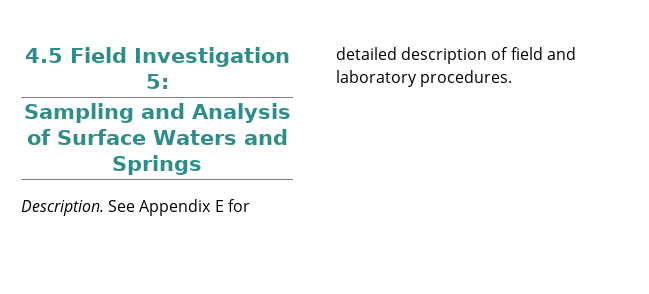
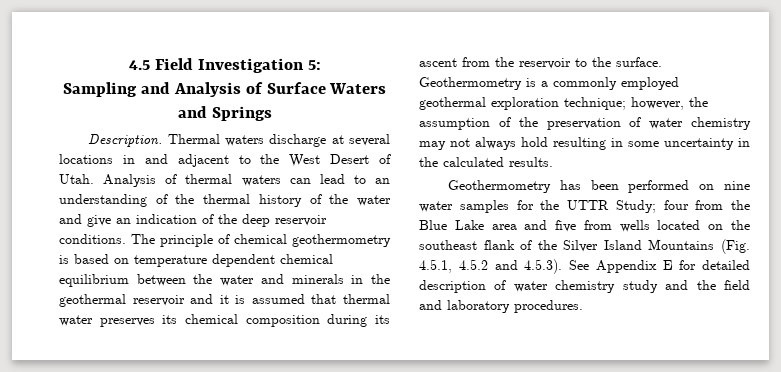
(104, 208) none -> [167,134,391,147] [59,154,391,167] [59,174,390,187] [59,194,392,207] [59,214,327,227] [59,234,391,247] [59,254,333,267] [59,274,390,287] [59,294,390,307] [59,314,390,327] [419,57,662,69] [419,77,679,90] [419,97,708,110] [419,117,751,130] [419,137,750,150] [419,157,553,167] [448,180,750,193] [419,200,750,213] [419,220,750,232] [419,239,750,254] [419,259,563,274] Thermal waters discharge at several locations in and adjacent to the West Desert of Utah. Analysis of thermal waters can lead to an understanding of the thermal history of the water and give an indication of the deep reservoir conditions. The principle of chemical geothermometry is based on temperature dependent chemical equilibrium between the water and minerals in the geothermal reservoir and it is assumed that thermal water preserves its chemical composition during its ascent from the reservoir to the surface. Geothermometry is a commonly employed geothermal exploration technique; however, the assumption of the preservation of water chemistry may not always hold resulting in some uncertainty in the calculated results. // Geothermometry has been performed on nine water samples for the UTTR Study; four from the Blue Lake area and five from wells located on the southeast flank of the Silver Island Mountains (Fig. 4.5.1, 4.5.2 and 4.5.3).
(509, 53) none -> [513,280,716,293] water chemistry study and the

